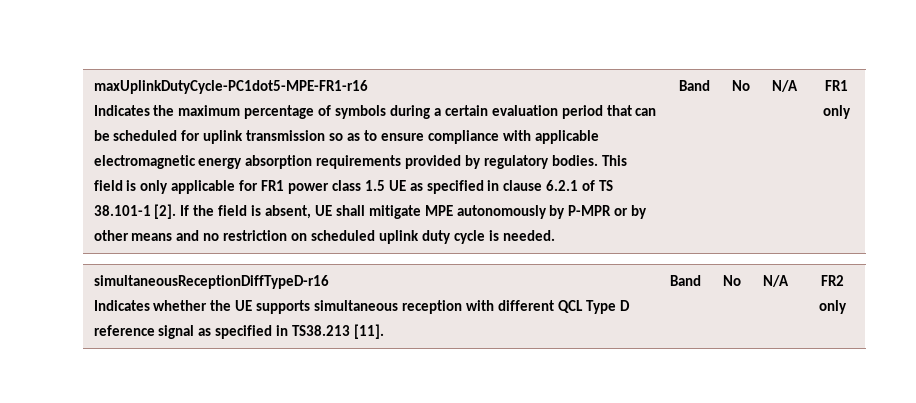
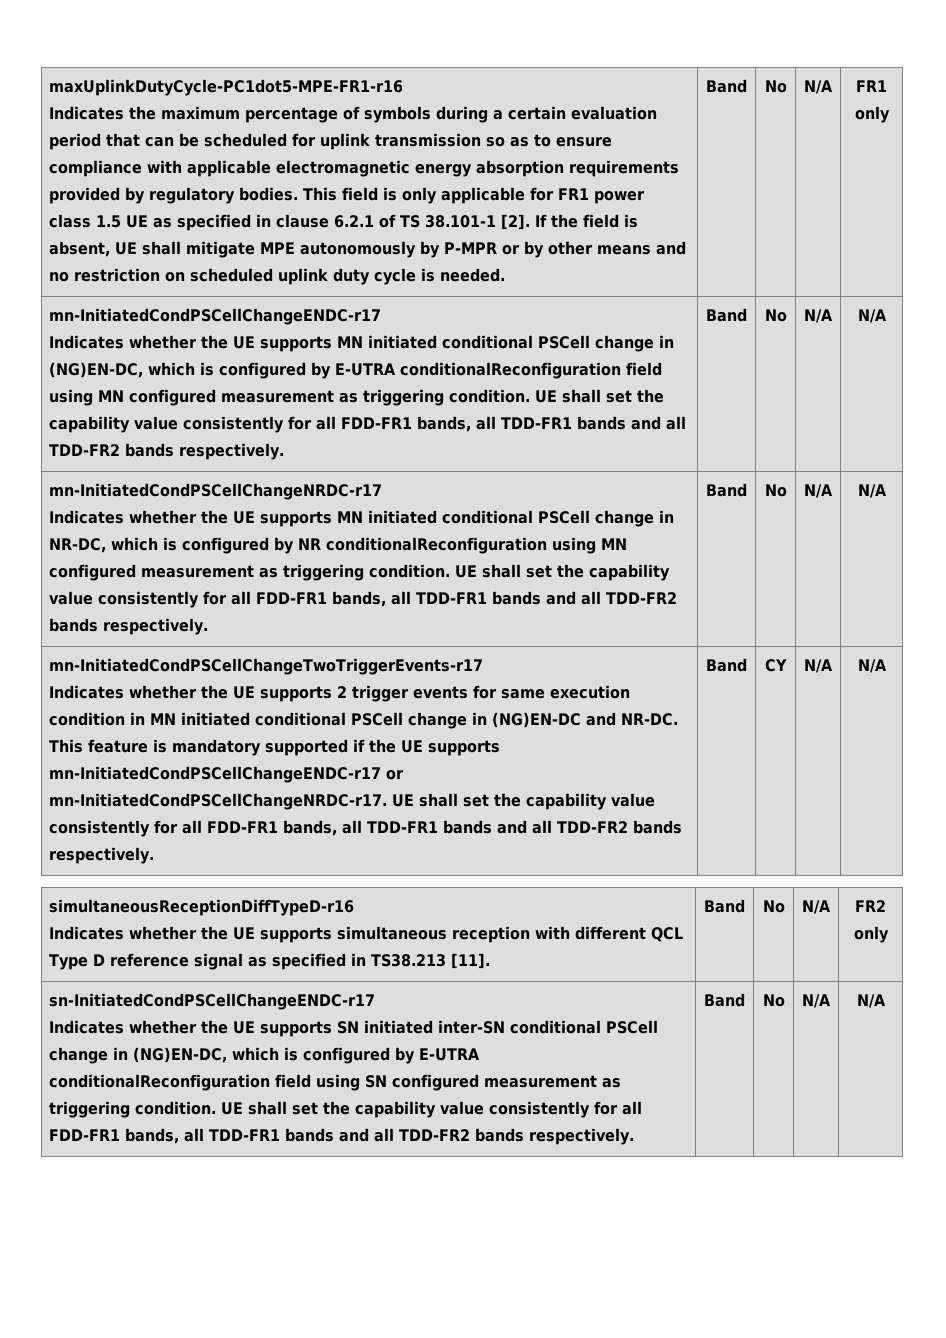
(851, 112) none -> [49,308,382,325] [49,335,675,352] [49,362,663,379] [49,389,665,406] [49,416,687,433] [49,443,285,460] [706,308,747,322] [764,309,787,322] [804,309,833,323] [857,309,887,323] [49,483,383,500] [49,510,675,527] [49,537,628,554] [49,564,671,581] [49,591,678,608] [49,618,209,635] [706,483,747,497] [764,484,787,497] [804,484,833,498] [857,484,887,498] [49,658,484,675] [49,685,631,702] [49,712,679,729] [49,739,501,756] [49,766,405,783] [49,793,656,810] [49,820,683,837] [49,847,155,864] [706,658,747,672] [765,659,787,672] [804,659,833,673] [857,659,887,673] // mn-InitiatedCondPSCellChangeENDC-r17 // Indicates whether the UE supports MN initiated conditional PSCell change in (NG)EN-DC, which is configured by E-UTRA conditionalReconfiguration field using MN configured measurement as triggering condition. UE shall set the capability value consistently for all FDD-FR1 bands, all TDD-FR1 bands and all TDD-FR2 bands respectively. | Band | No | N/A | N/A // mn-InitiatedCondPSCellChangeNRDC-r17 // Indicates whether the UE supports MN initiated conditional PSCell change in NR-DC, which is configured by NR conditionalReconfiguration using MN configured measurement as triggering condition. UE shall set the capability value consistently for all FDD-FR1 bands, all TDD-FR1 bands and all TDD-FR2 bands respectively. | Band | No | N/A | N/A // mn-InitiatedCondPSCellChangeTwoTriggerEvents-r17 // Indicates whether the UE supports 2 trigger events for same execution condition in MN initiated conditional PSCell change in (NG)EN-DC and NR-DC. This feature is mandatory supported if the UE supports mn-InitiatedCondPSCellChangeENDC-r17 or mn-InitiatedCondPSCellChangeNRDC-r17. UE shall set the capability value consistently for all FDD-FR1 bands, all TDD-FR1 bands and all TDD-FR2 bands respectively. | Band | CY | N/A | N/A
(847, 307) none -> [49,993,376,1010] [49,1020,659,1037] [49,1047,481,1064] [49,1074,622,1091] [49,1101,643,1118] [49,1128,635,1145] [704,993,745,1007] [762,994,785,1007] [802,994,831,1008] [856,994,886,1008] // sn-InitiatedCondPSCellChangeENDC-r17 // Indicates whether the UE supports SN initiated inter-SN conditional PSCell change in (NG)EN-DC, which is configured by E-UTRA conditionalReconfiguration field using SN configured measurement as triggering condition. UE shall set the capability value consistently for all FDD-FR1 bands, all TDD-FR1 bands and all TDD-FR2 bands respectively. | Band | No | N/A | N/A

